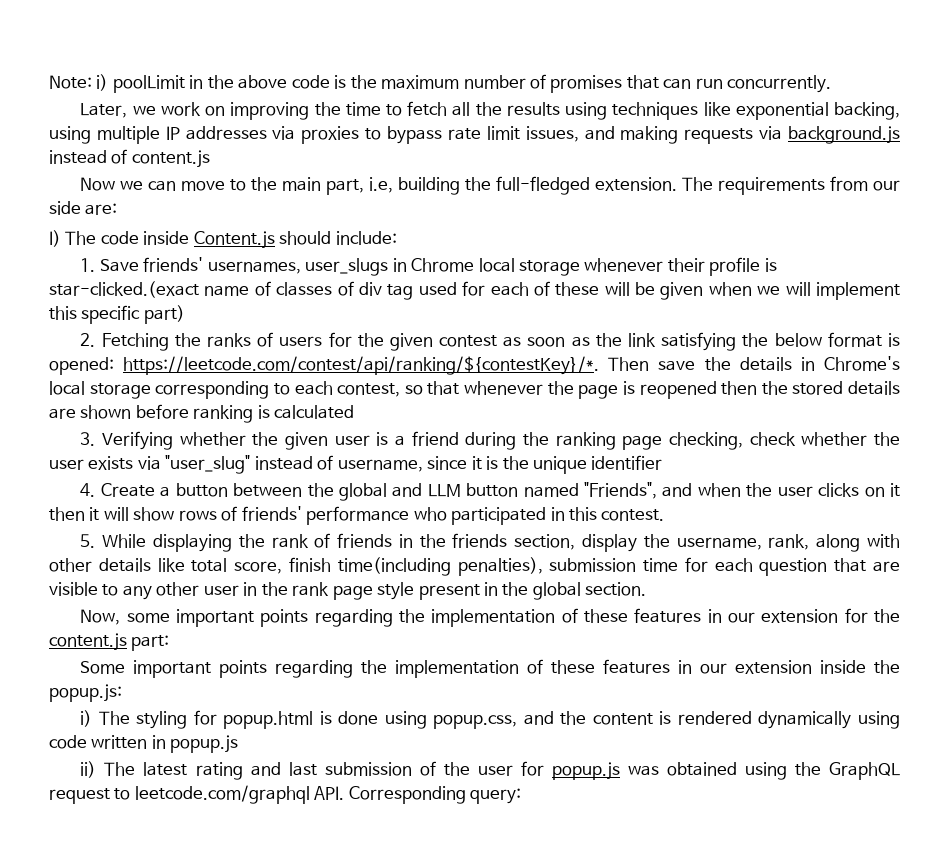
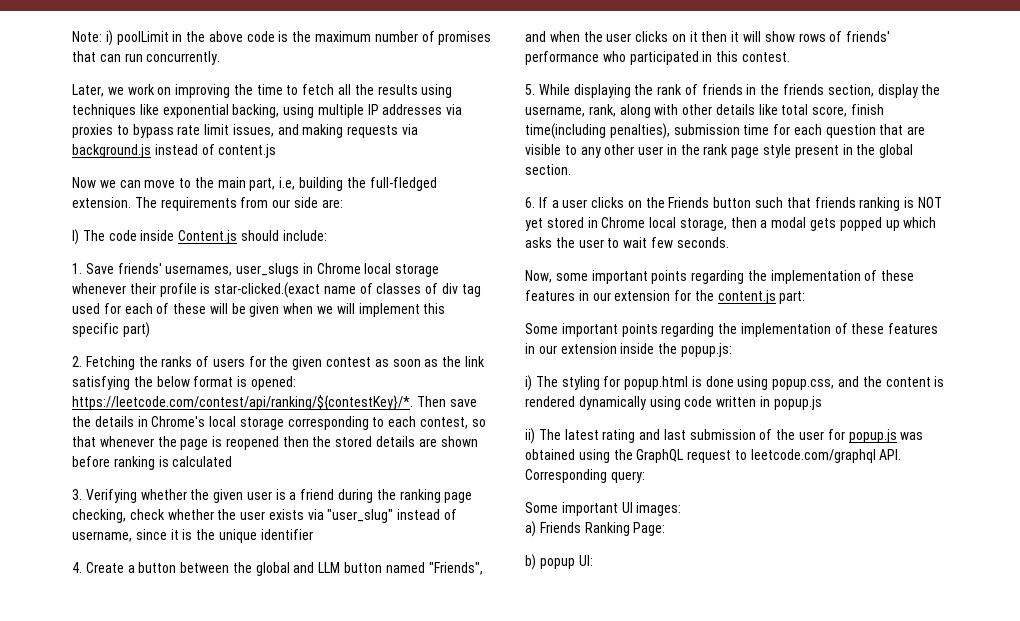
(647, 589) none -> [525,197,942,211] [525,217,937,231] [525,237,729,248] // 6. If a user clicks on the Friends button such that friends ranking is NOT yet stored in Chrome local storage, then a modal gets popped up which asks the user to wait few seconds.
(522, 796) none -> [525,502,682,516] [525,521,666,537] [525,554,593,570] // Some important UI images: // a) Friends Ranking Page: // b) popup UI:

